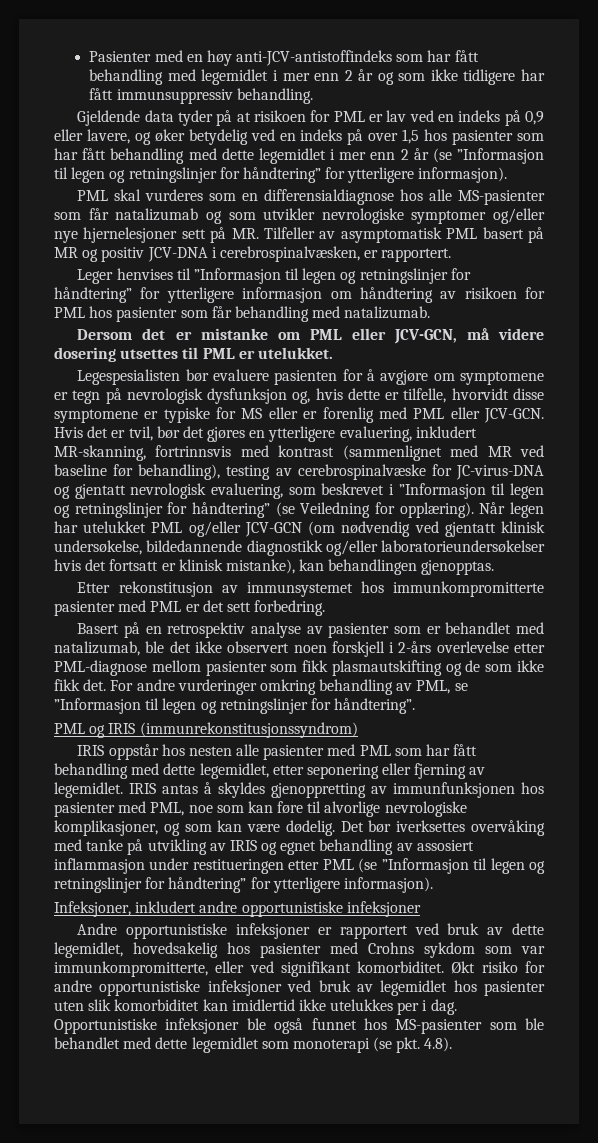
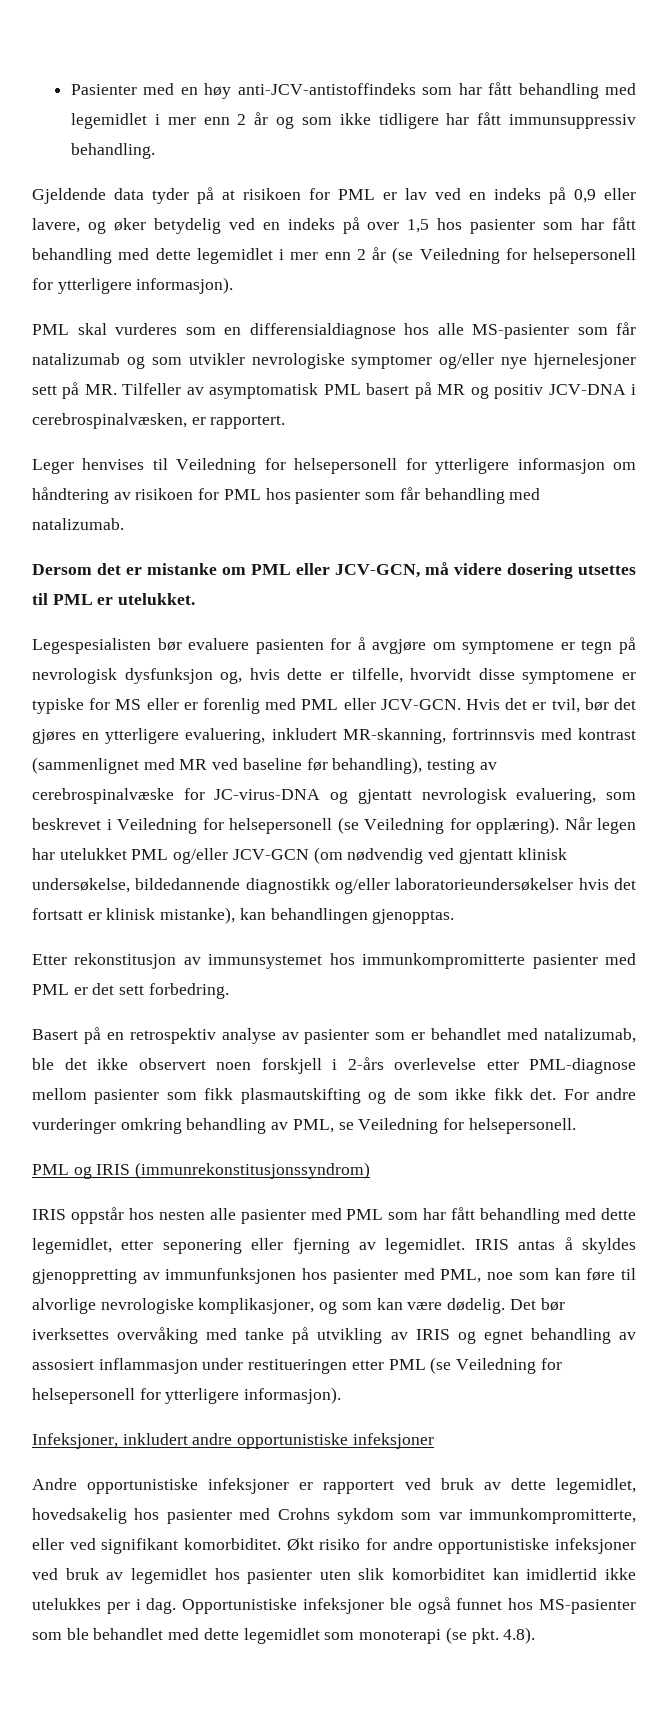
[457,148,544,164] [54,167,321,183] ”Informasjon til legen og retningslinjer for håndtering” -> [419,248,636,264] Veiledning for helsepersonell
[193,268,471,284] [54,287,132,303] ”Informasjon til legen og retningslinjer for håndtering” -> [176,458,398,474] Veiledning for helsepersonell
[398,483,544,499] [54,502,270,518] ”Informasjon til legen og retningslinjer for håndtering” -> [117,818,332,834] Veiledning for helsepersonell
[54,698,416,714] ”Informasjon til legen og retningslinjer for håndtering”. -> [358,1118,576,1134] Veiledning for helsepersonell.
[381,858,546,874] [54,877,247,893] ”Informasjon til legen og retningslinjer for håndtering” -> [456,1358,562,1374] [32,1388,135,1404] Veiledning for helsepersonell

